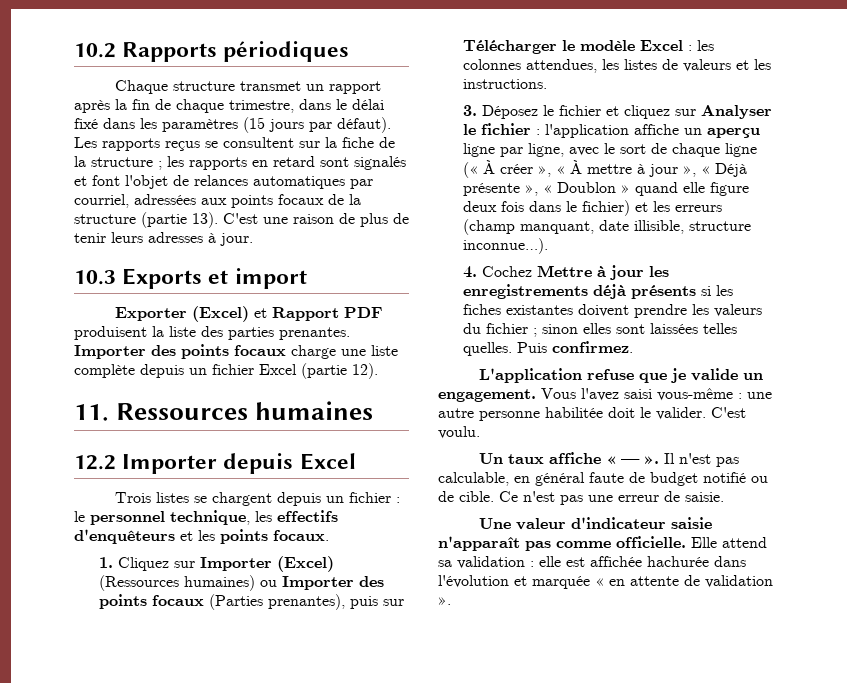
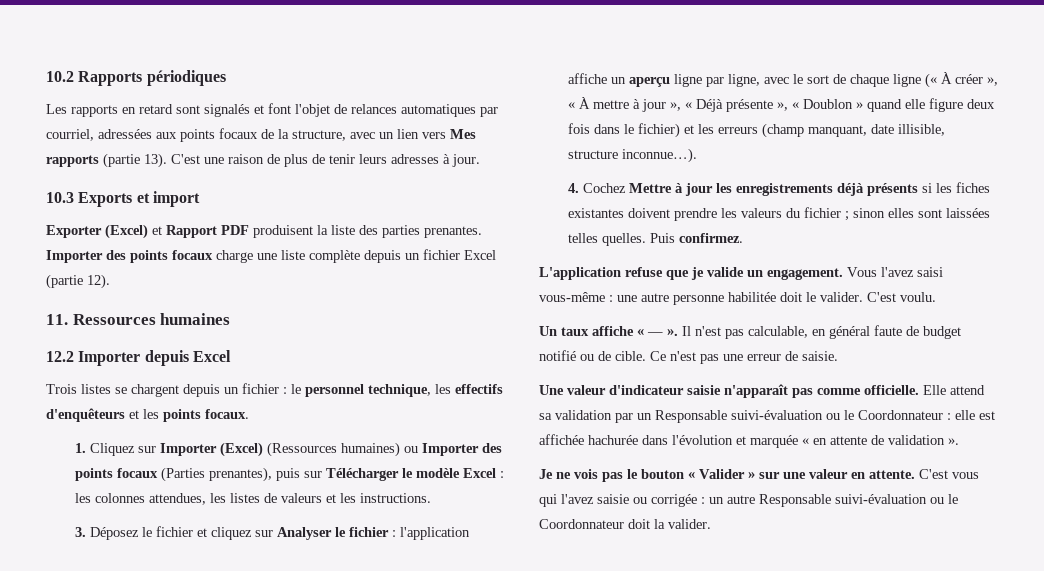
[115,80,382,94] [74,99,384,113] [74,117,391,133] [74,137,395,151] [74,156,184,170] Chaque structure transmet un rapport après la fin de chaque trimestre, dans le délai fixé dans les paramètres (15 jours par défaut). Les rapports reçus se consultent sur la fiche de la structure ; les -> [46,104,67,114] Les
[74,214,136,224] structure -> [292,129,476,141] [46,155,99,167] structure, avec un lien vers Mes rapports
(525, 562) none -> [615,410,943,423] par un Responsable suivi-évaluation ou le Coordonnateur
(451, 601) none -> [539,469,979,482] [539,494,958,507] [539,519,711,529] // Je ne vois pas le bouton « Valider » sur une valeur en attente. C'est vous qui l'avez saisie ou corrigée : un autre Responsable suivi-évaluation ou le Coordonnateur doit la valider.

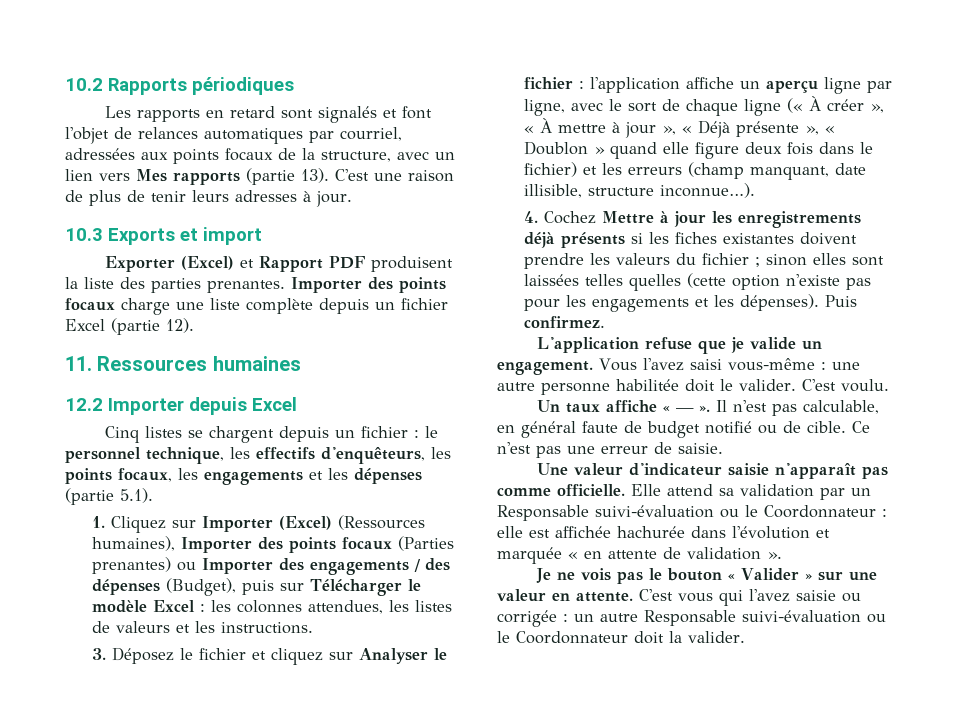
[46,384,77,394] Trois -> [104,426,140,443] Cinq
[46,408,249,422] d'enquêteurs et les points focaux. -> [321,447,451,464] [65,468,422,485] [65,488,153,505] d'enquêteurs, les points focaux, les engagements et les dépenses (partie 5.1).
[340,442,418,457] humaines) ou -> [91,536,175,551] humaines),
[208,467,272,482] prenantes), -> [91,557,450,575] [91,578,236,596] prenantes) ou Importer des engagements / des dépenses (Budget),
[601,233,646,246] quelles. -> [628,273,871,291] [523,294,819,312] quelles (cette option n'existe pas pour les engagements et les dépenses).

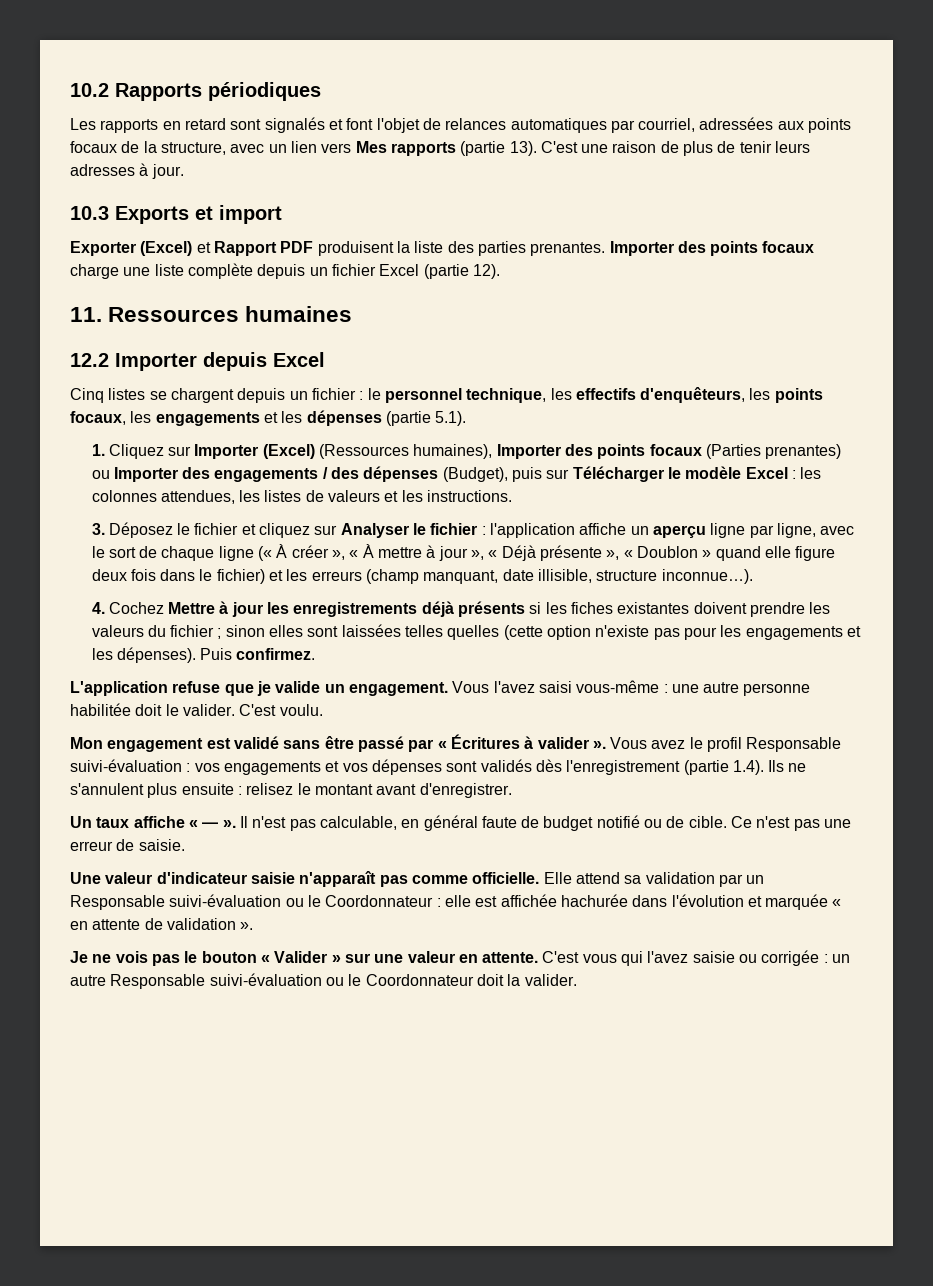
(889, 385) none -> [70,734,842,752] [70,759,807,775] [70,783,512,798] // Mon engagement est validé sans être passé par « Écritures à valider ». Vous avez le profil Responsable suivi-évaluation : vos engagements et vos dépenses sont validés dès l'enregistrement (partie 1.4). Ils ne s'annulent plus ensuite : relisez le montant avant d'enregistrer.

